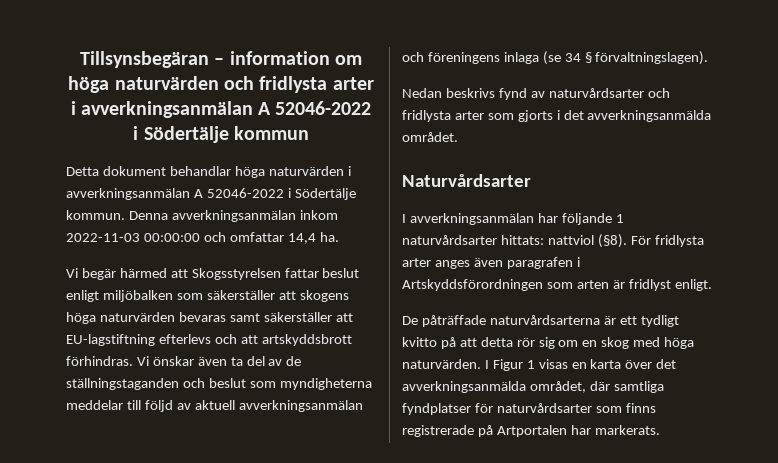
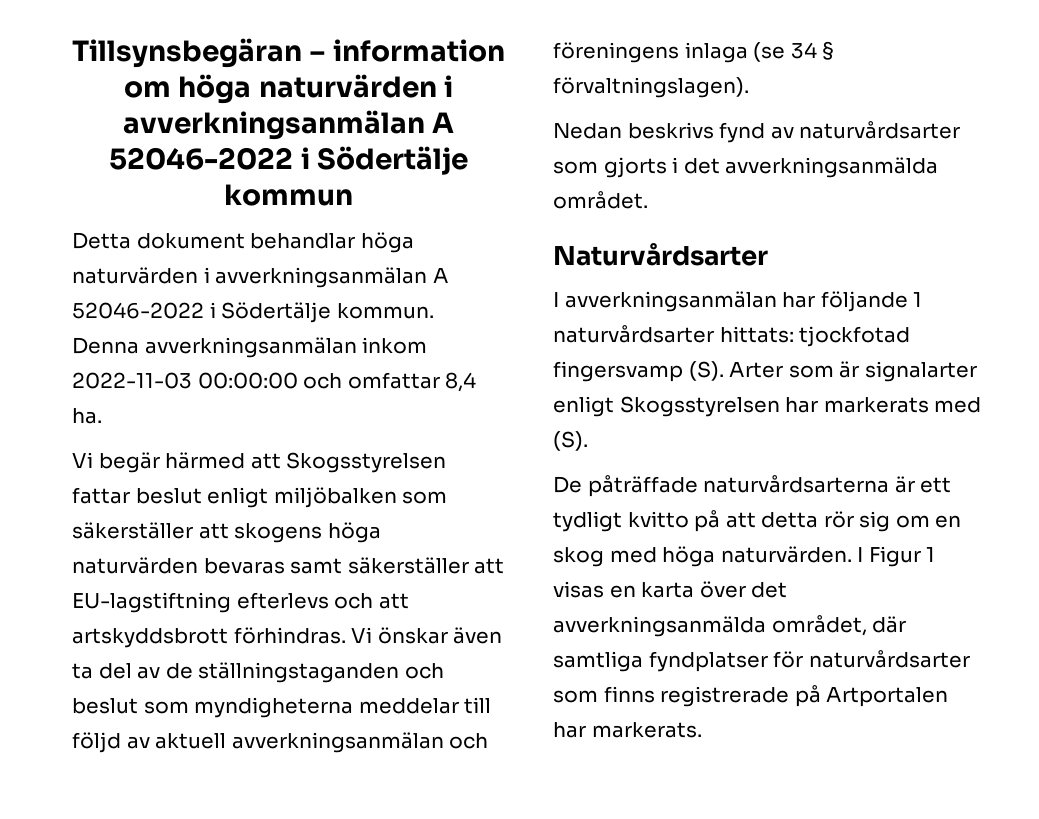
[224,76,374,93] och fridlysta arter -> (437, 86) none
[287,233,316,244] 14,4 -> [445,372,477,392] 8,4
[647,88,670,98] [402,110,484,122] och fridlysta arter -> (961, 130) none
[547,234,704,248] [402,257,580,269] [402,279,712,291] nattviol (§8). För fridlysta arter anges även paragrafen i Artskyddsförordningen som arten är fridlyst enligt. -> [799,326,911,347] [553,361,977,382] [553,396,982,417] [553,431,588,451] tjockfotad fingersvamp (S). Arter som är signalarter enligt Skogsstyrelsen har markerats med (S).

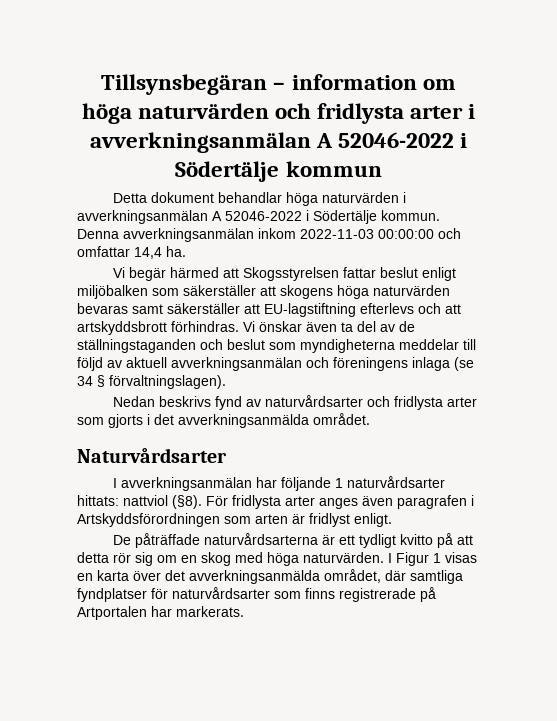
(437, 86) none -> [274,103,464,124] och fridlysta arter
[445,372,477,392] 8,4 -> [134,247,162,259] 14,4
(961, 130) none -> [367,396,478,410] och fridlysta arter
[799,326,911,347] [553,361,977,382] [553,396,982,417] [553,431,588,451] tjockfotad fingersvamp (S). Arter som är signalarter enligt Skogsstyrelsen har markerats med (S). -> [123,495,474,509] [77,513,392,527] nattviol (§8). För fridlysta arter anges även paragrafen i Artskyddsförordningen som arten är fridlyst enligt.

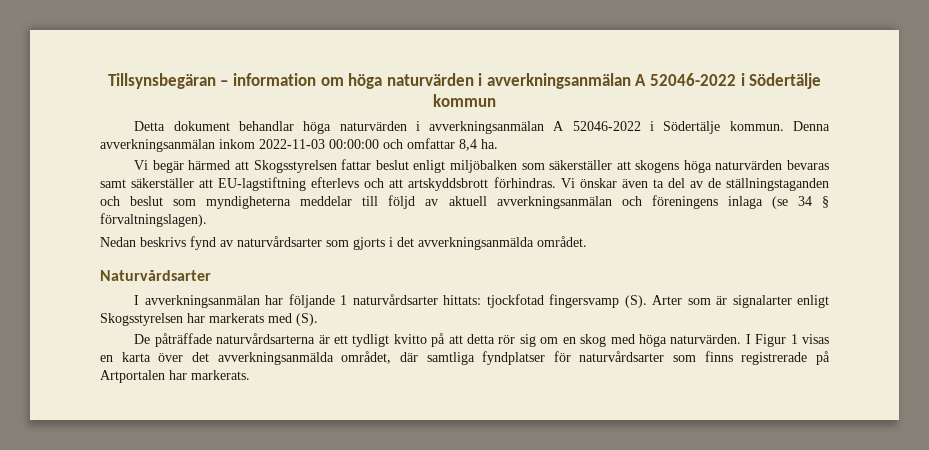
[274,103,464,124] och fridlysta arter -> (474, 79) none
[134,247,162,259] 14,4 -> [459,139,477,151] 8,4
[367,396,478,410] och fridlysta arter -> (322, 241) none
[123,495,474,509] [77,513,392,527] nattviol (§8). För fridlysta arter anges även paragrafen i Artskyddsförordningen som arten är fridlyst enligt. -> [486,294,829,308] [100,313,318,326] tjockfotad fingersvamp (S). Arter som är signalarter enligt Skogsstyrelsen har markerats med (S).

